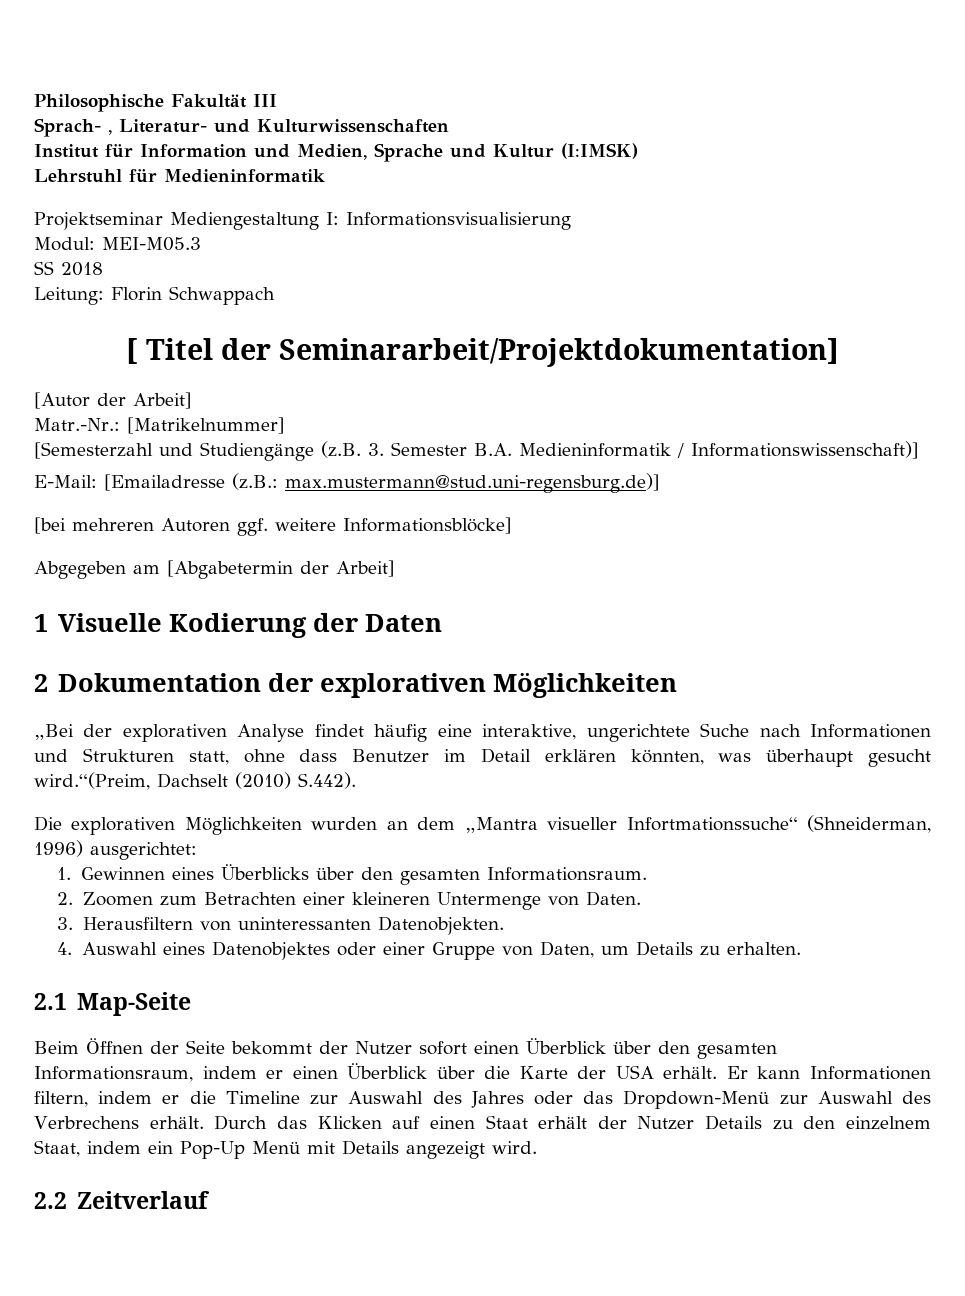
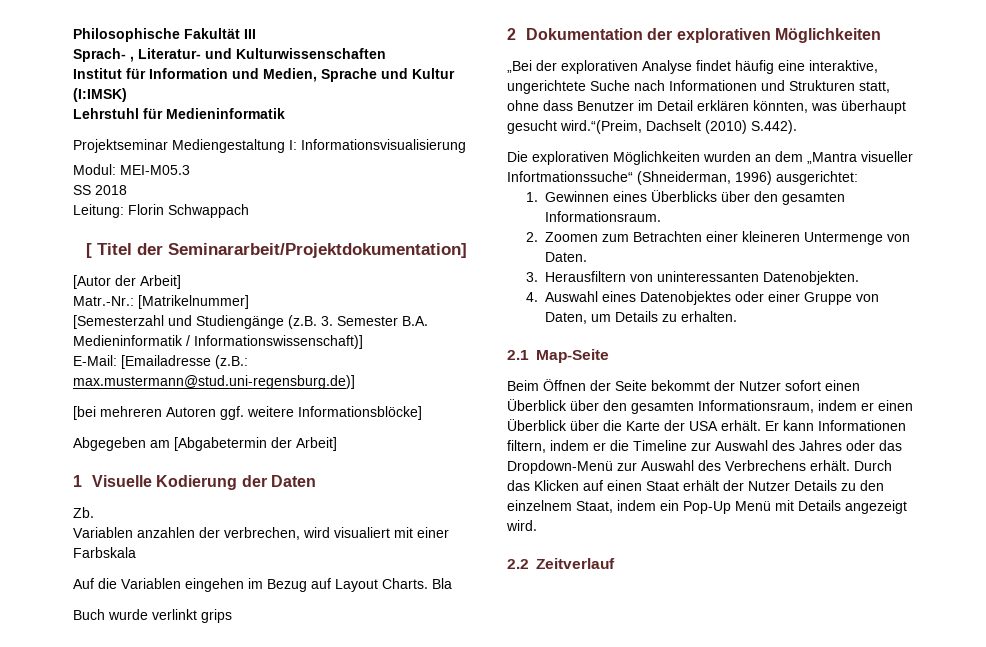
(442, 623) none -> [73,507,94,518] [73,527,449,540] [73,547,136,558] [73,578,452,592] [73,609,232,623] // Zb. // Variablen anzahlen der verbrechen, wird visualiert mit einer Farbskala // Auf die Variablen eingehen im Bezug auf Layout Charts. Bla // Buch wurde verlinkt grips

